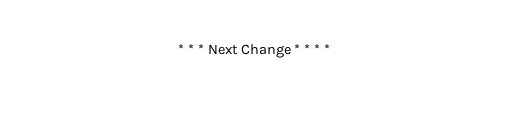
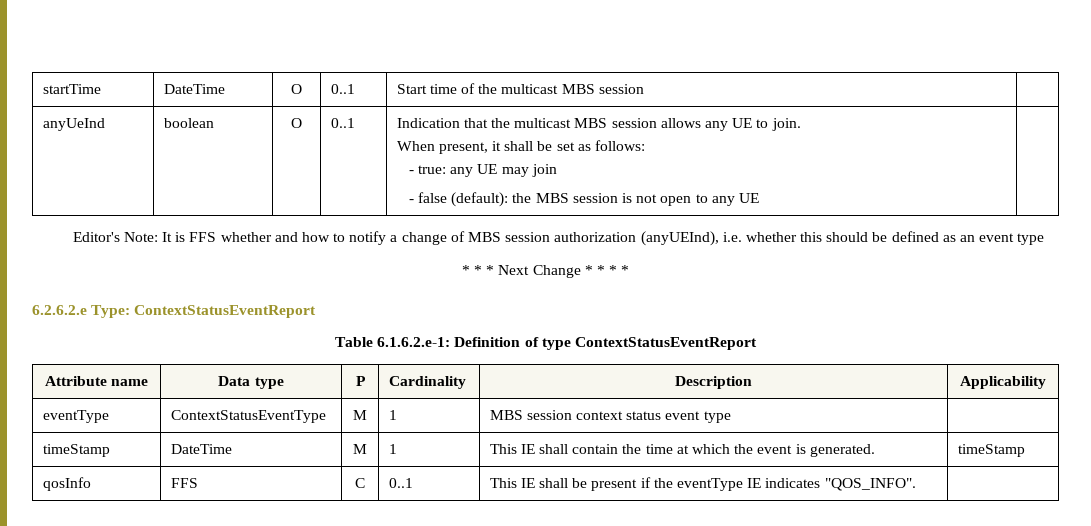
(177, 49) none -> [42,84,101,94] [163,84,225,94] [291,84,302,94] [330,84,355,94] [396,83,644,94] [42,118,105,131] [163,118,214,128] [291,118,302,128] [330,118,355,128] [396,118,801,131] [396,140,645,154] [408,164,557,177] [408,192,759,207] [72,231,1045,246] startTime | DateTime | O | 0..1 | Start time of the multicast MBS session | // anyUeInd | boolean | O | 0..1 | Indication that the multicast MBS session allows any UE to join. // When present, it shall be set as follows: // - true: any UE may join // - false (default): the MBS session is not open to any UE | // Editor's Note: It is FFS whether and how to notify a change of MBS session authorization (anyUEInd), i.e. whether this should be defined as an event type //
(331, 49) none -> [32,305,317,318] [335,337,757,350] [44,376,149,386] [218,376,284,389] [355,376,366,386] [388,376,466,389] [675,376,753,389] [960,376,1046,389] [42,410,109,423] [170,410,326,423] [353,410,367,420] [388,410,397,420] [489,410,731,423] [42,444,110,457] [170,444,232,454] [353,444,367,454] [388,444,397,454] [489,444,875,457] [957,444,1025,457] [42,477,91,491] [170,478,198,488] [355,478,365,488] [388,478,413,488] [489,477,916,491] // 6.2.6.2.e Type: ContextStatusEventReport // Table 6.1.6.2.e-1: Definition of type ContextStatusEventReport // Attribute name | Data type | P | Cardinality | Description | Applicability // eventType | ContextStatusEventType | M | 1 | MBS session context status event type | // timeStamp | DateTime | M | 1 | This IE shall contain the time at which the event is generated. | timeStamp // qosInfo | FFS | C | 0..1 | This IE shall be present if the eventType IE indicates "QOS_INFO". |

